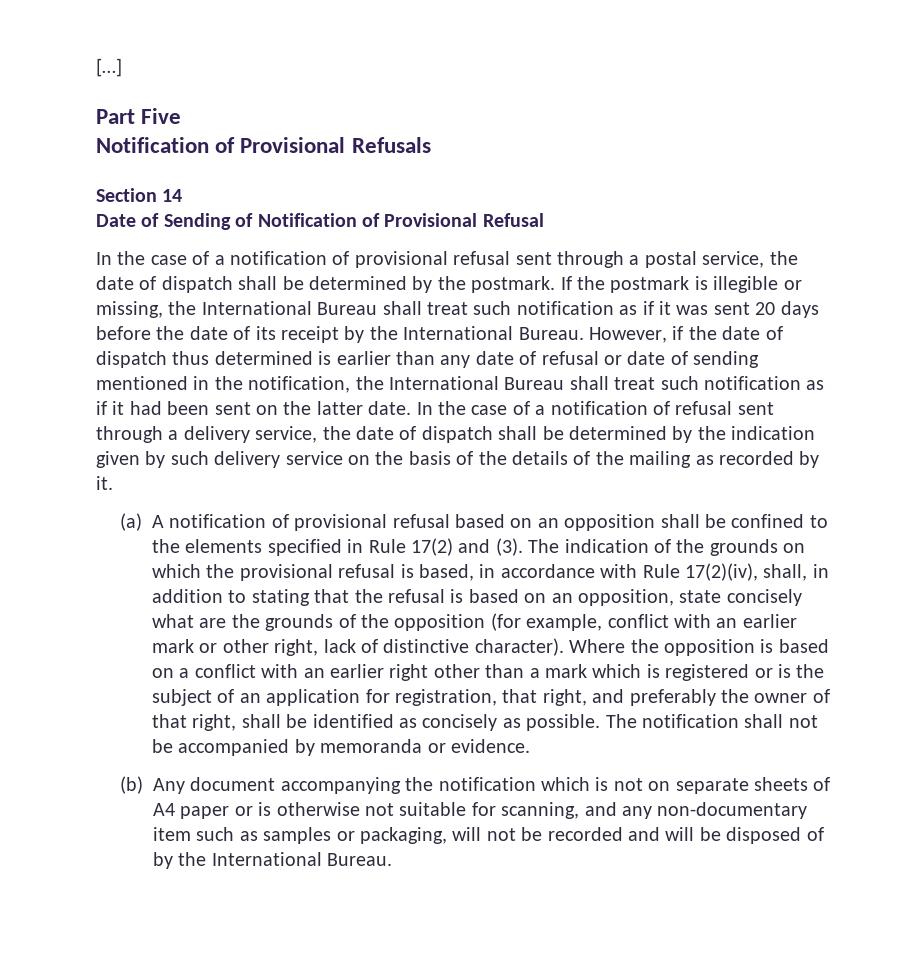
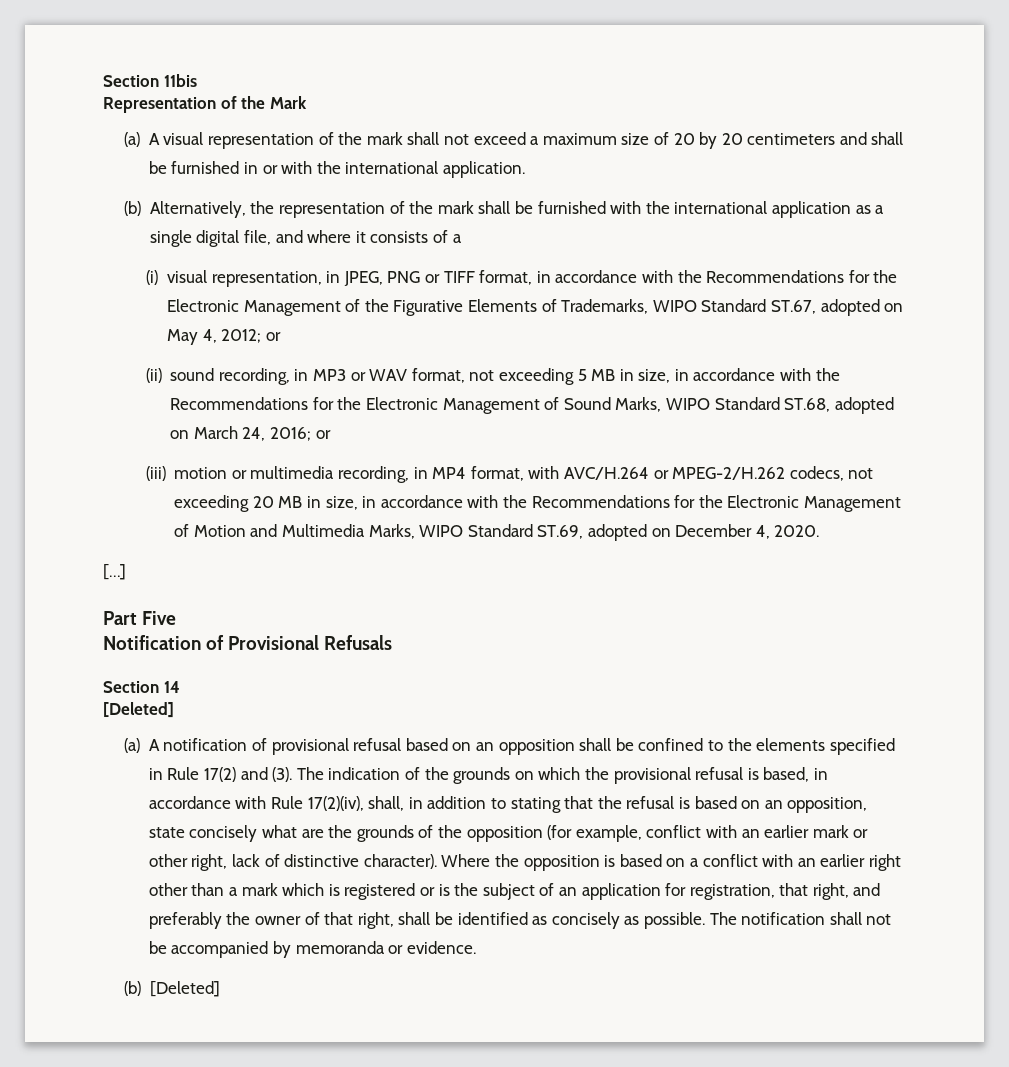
(96, 67) none -> [103,74,197,87] [103,96,307,113] [124,132,904,149] [148,161,525,178] [124,201,885,218] [149,230,462,247] [145,270,898,287] [167,299,904,316] [167,329,281,345] [145,368,840,385] [170,397,894,414] [170,426,331,441] [145,466,874,483] [174,495,901,512] [174,524,820,541] Section 11bis // Representation of the Mark // (a) A visual representation of the mark shall not exceed a maximum size of 20 by 20 centimeters and shall be furnished in or with the international application. // (b) Alternatively, the representation of the mark shall be furnished with the international application as a single digital file, and where it consists of a // (i) visual representation, in JPEG, PNG or TIFF format, in accordance with the Recommendations for the Electronic Management of the Figurative Elements of Trademarks, WIPO Standard ST.67, adopted on May 4, 2012; or // (ii) sound recording, in MP3 or WAV format, not exceeding 5 MB in size, in accordance with the Recommendations for the Electronic Management of Sound Marks, WIPO Standard ST.68, adopted on March 24, 2016; or // (iii) motion or multimedia recording, in MP4 format, with AVC/H.264 or MPEG-2/H.262 codecs, not exceeding 20 MB in size, in accordance with the Recommendations for the Electronic Management of Motion and Multimedia Marks, WIPO Standard ST.69, adopted on December 4, 2020. //
[96,213,544,230] [96,251,798,268] [96,276,802,293] [96,301,819,318] [96,326,783,343] [96,351,760,368] [96,376,825,393] [96,401,774,415] [96,426,816,443] [96,451,820,468] [96,476,113,490] Date of Sending of Notification of Provisional Refusal // In the case of a notification of provisional refusal sent through a postal service, the date of dispatch shall be determined by the postmark. If the postmark is illegible or missing, the International Bureau shall treat such notification as if it was sent 20 days before the date of its receipt by the International Bureau. However, if the date of dispatch thus determined is earlier than any date of refusal or date of sending mentioned in the notification, the International Bureau shall treat such notification as if it had been sent on the latter date. In the case of a notification of refusal sent through a delivery service, the date of dispatch shall be determined by the indication given by such delivery service on the basis of the details of the mailing as recorded by it. -> [103,702,174,718] [Deleted]
[152,777,831,794] [152,802,808,819] [152,827,824,844] [152,852,393,869] Any document accompanying the notification which is not on separate sheets of A4 paper or is otherwise not suitable for scanning, and any non-documentary item such as samples or packaging, will not be recorded and will be disposed of by the International Bureau. -> [149,981,220,997] [Deleted]

